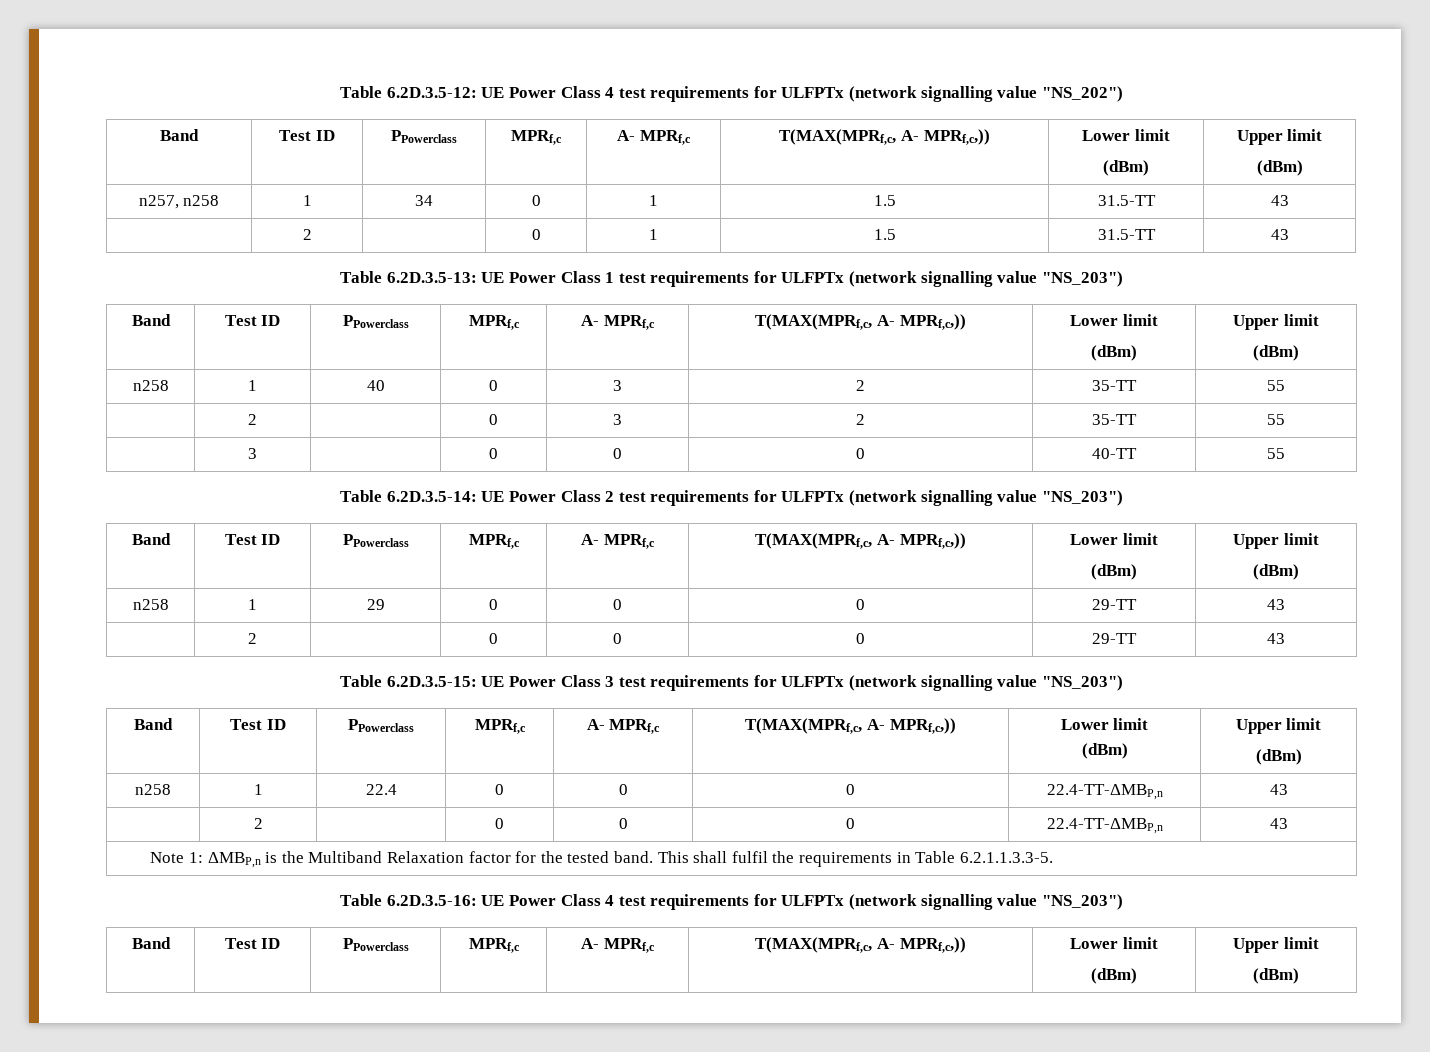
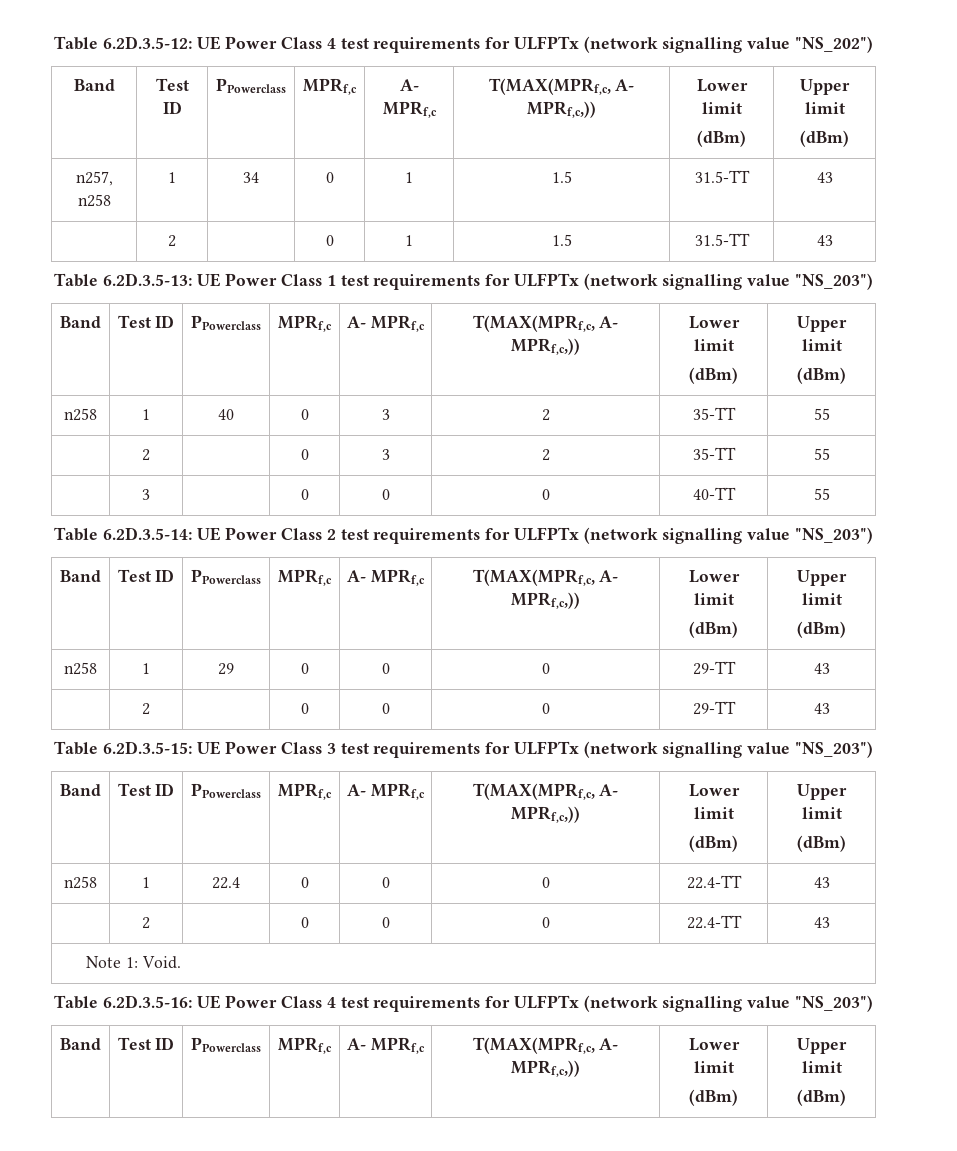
[1046,784,1163,800] [1269,784,1288,795] [253,818,263,829] [495,818,504,829] [618,818,628,829] [846,818,855,829] [1046,818,1163,834] 22.4-TT-ΔMBP,n | 43 // | 2 | | 0 | 0 | 0 | 22.4-TT-ΔMBP,n -> [686,875,742,889] [813,877,830,888] [142,917,150,929] [300,917,309,928] [381,917,390,928] [541,917,550,928] [686,915,742,929] 22.4-TT | 43 // | 2 | | 0 | 0 | 0 | 22.4-TT
[207,851,1053,868] ΔMBP,n is the Multiband Relaxation factor for the tested band. This shall fulfil the requirements in Table 6.2.1.1.3.3-5. -> [141,956,181,969] Void.

